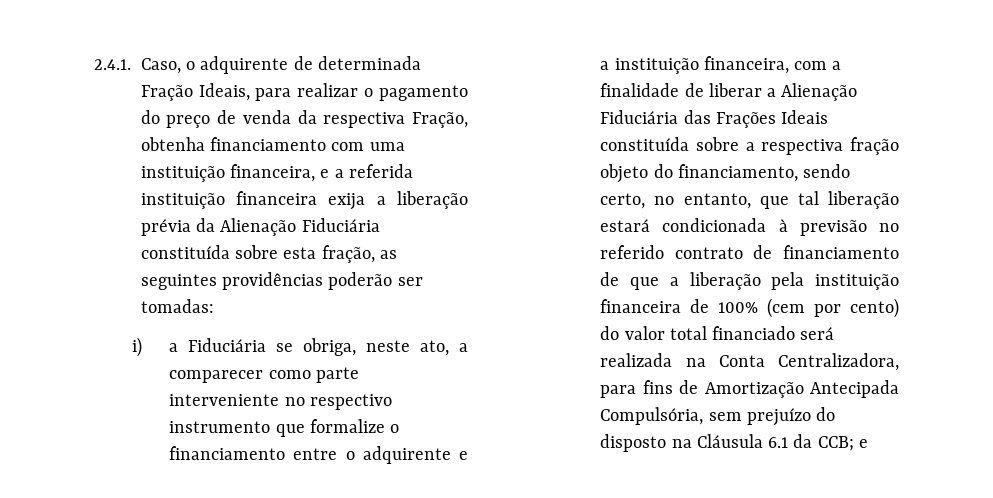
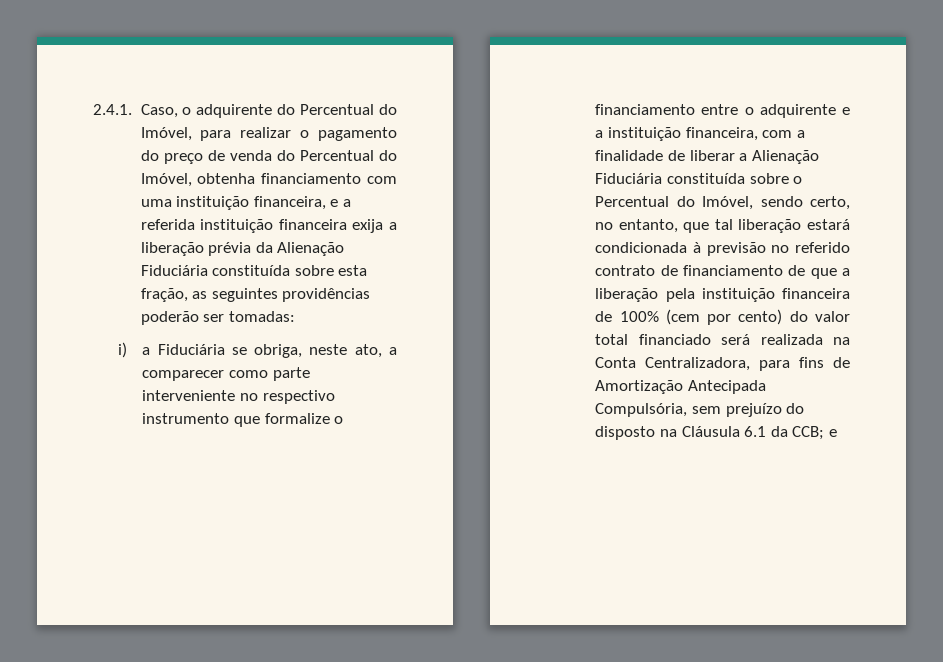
[293,56,421,70] [140,83,250,101] de determinada Fração Ideais, -> [277,104,397,115] [140,127,192,141] do Percentual do Imóvel,
[297,110,468,128] da respectiva Fração, -> [276,150,397,161] [140,173,192,187] do Percentual do Imóvel,
[683,110,829,128] [600,137,899,155] [600,164,798,183] das Frações Ideais constituída sobre a respectiva fração objeto do financiamento, -> [666,173,803,184] [595,196,754,210] constituída sobre o Percentual do Imóvel,

